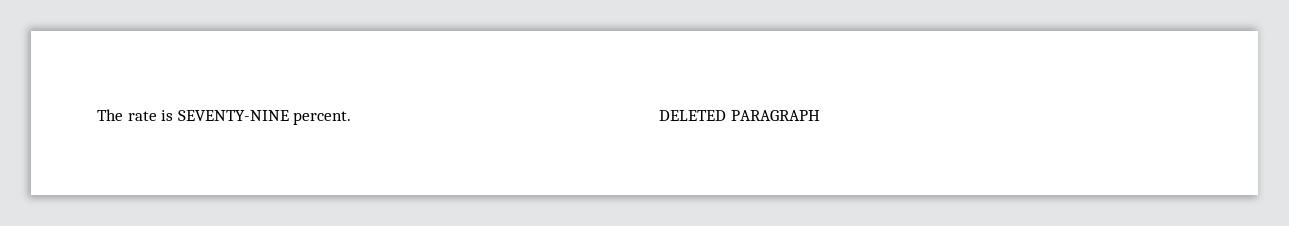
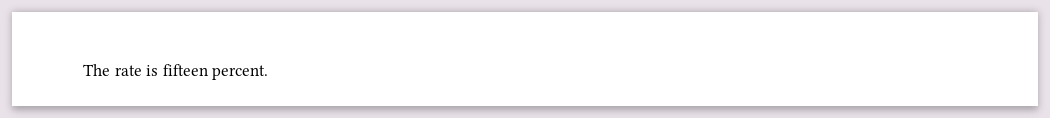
[177,110,289,121] SEVENTY-NINE -> [162,64,208,76] fifteen
[659,110,820,121] // DELETED PARAGRAPH -> (269, 72) none

